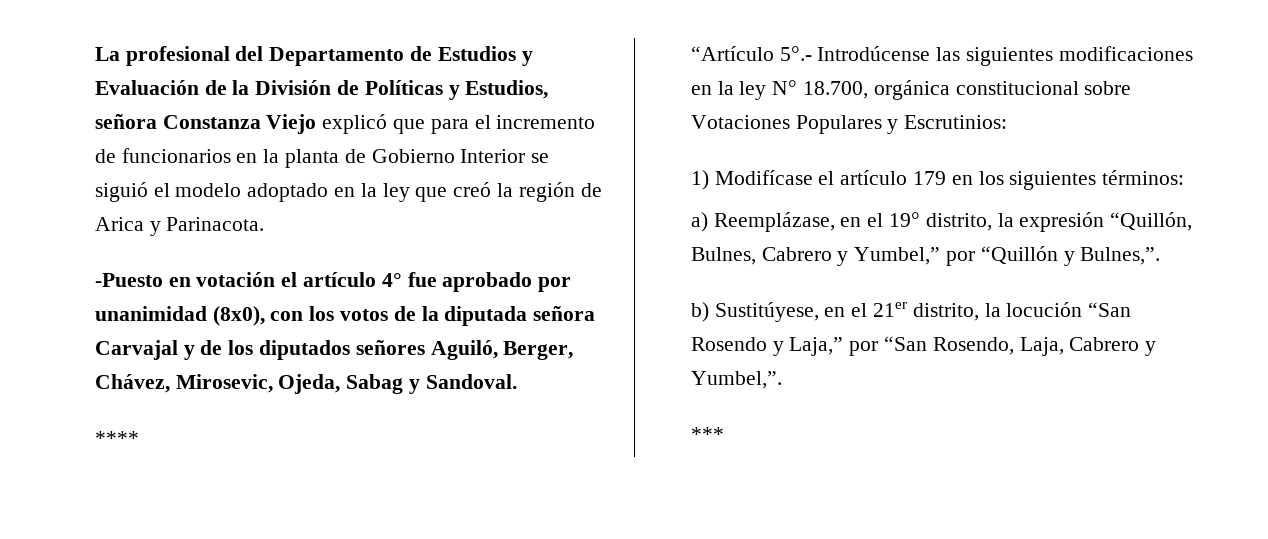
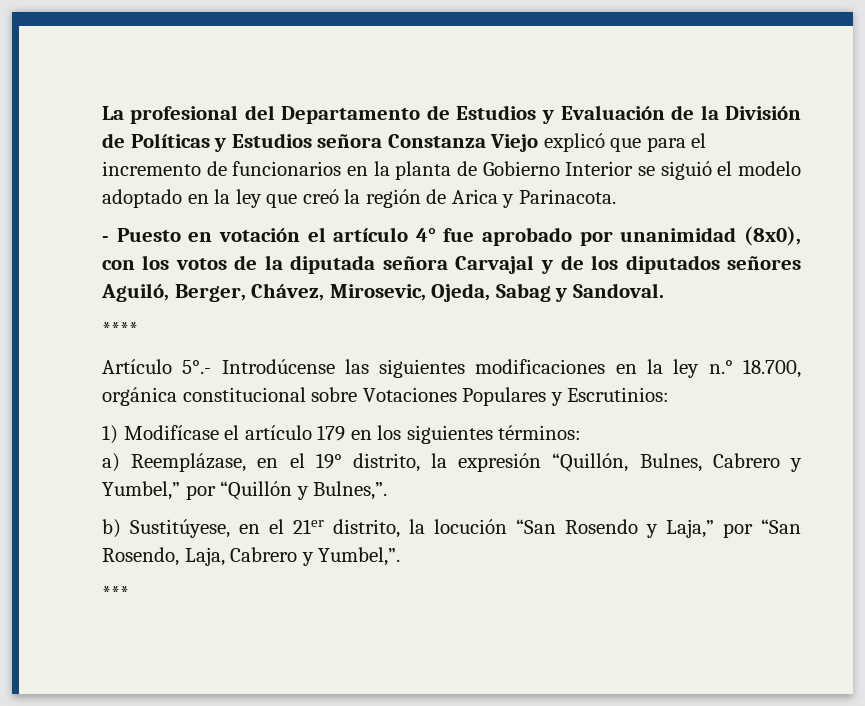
[465,80,549,99] Estudios, -> [231,133,312,148] Estudios
[94,273,163,287] -Puesto -> [101,228,181,242] - Puesto
[690,46,774,61] “Artículo -> [101,359,172,374] Artículo
[772,80,798,95] N° -> [708,360,733,374] n.°

